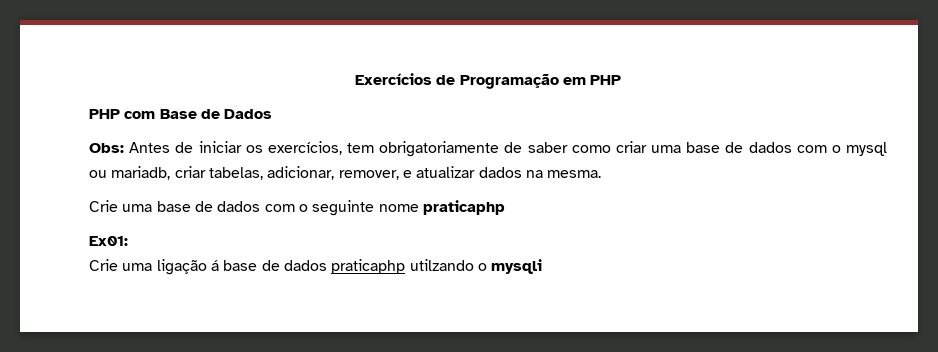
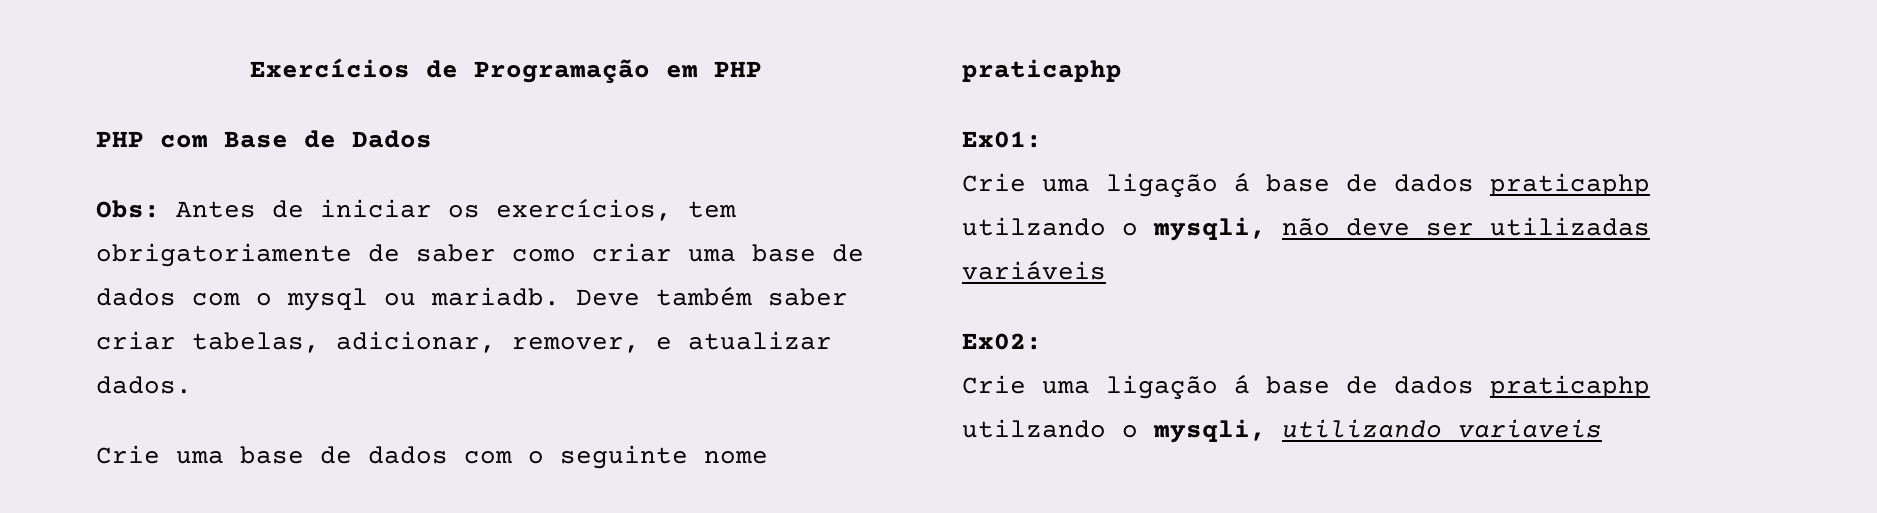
[111,166,171,180] mariadb, -> [431,286,848,306] mariadb. Deve também saber
[478,167,602,178] dados na mesma. -> [96,376,192,394] dados.
[491,259,543,274] mysqli -> [1153,217,1650,241] [962,260,1106,280] [962,333,1042,350] [962,374,1650,399] [962,419,1602,443] mysqli, não deve ser utilizadas variáveis // Ex02: // Crie uma ligação á base de dados praticaphp utilzando o mysqli, utilizando variaveis

